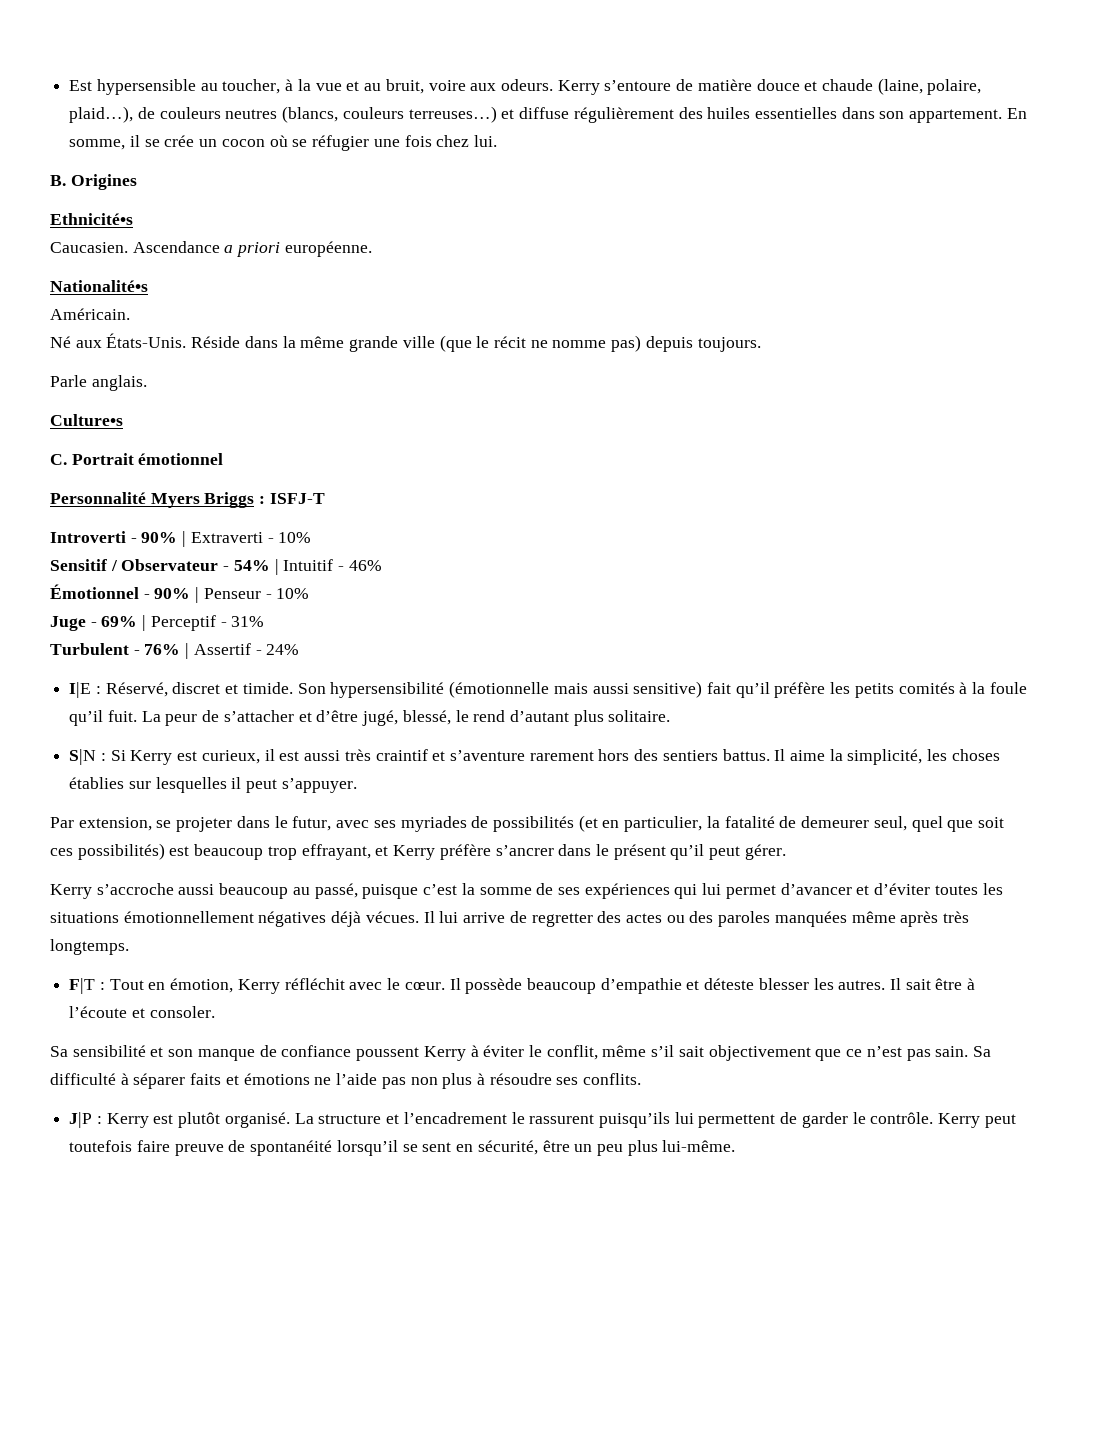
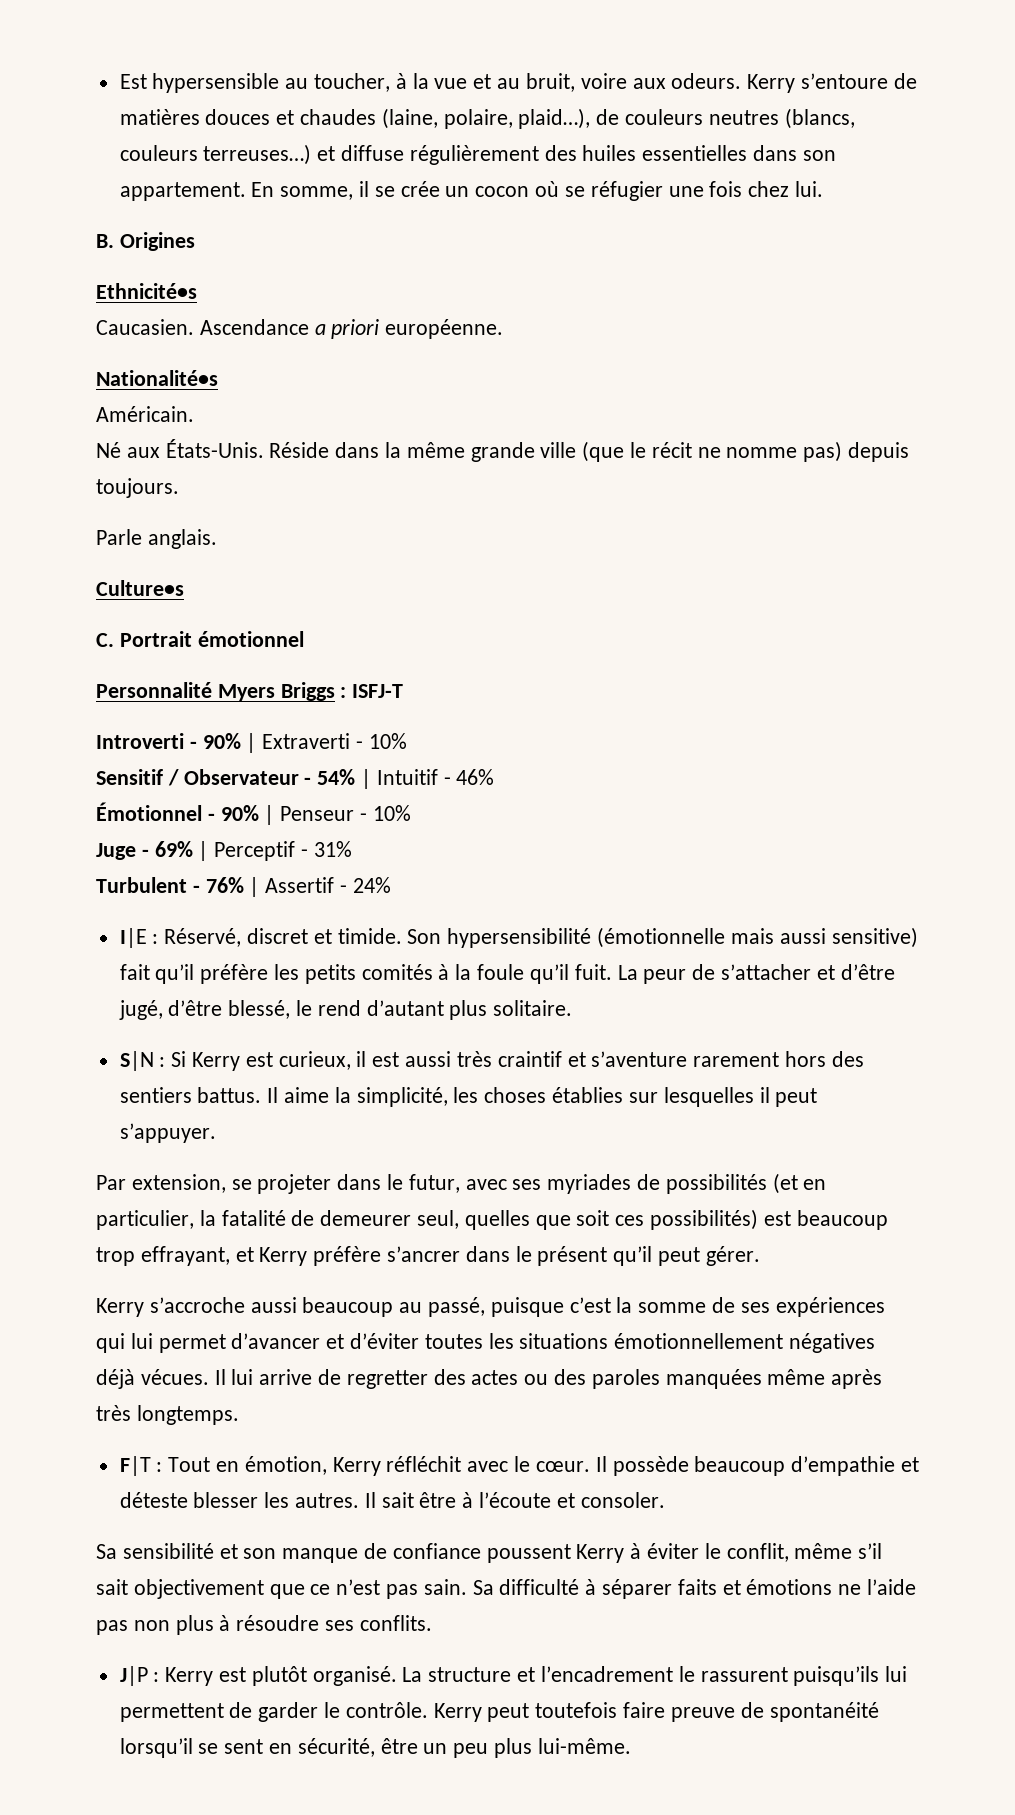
[697,79,874,91] matière douce et chaude -> [119,109,377,125] matières douces et chaudes
(399, 718) none -> [168,1000,223,1016] d’être
[911,816,943,832] quel -> [464,1210,530,1230] quelles

